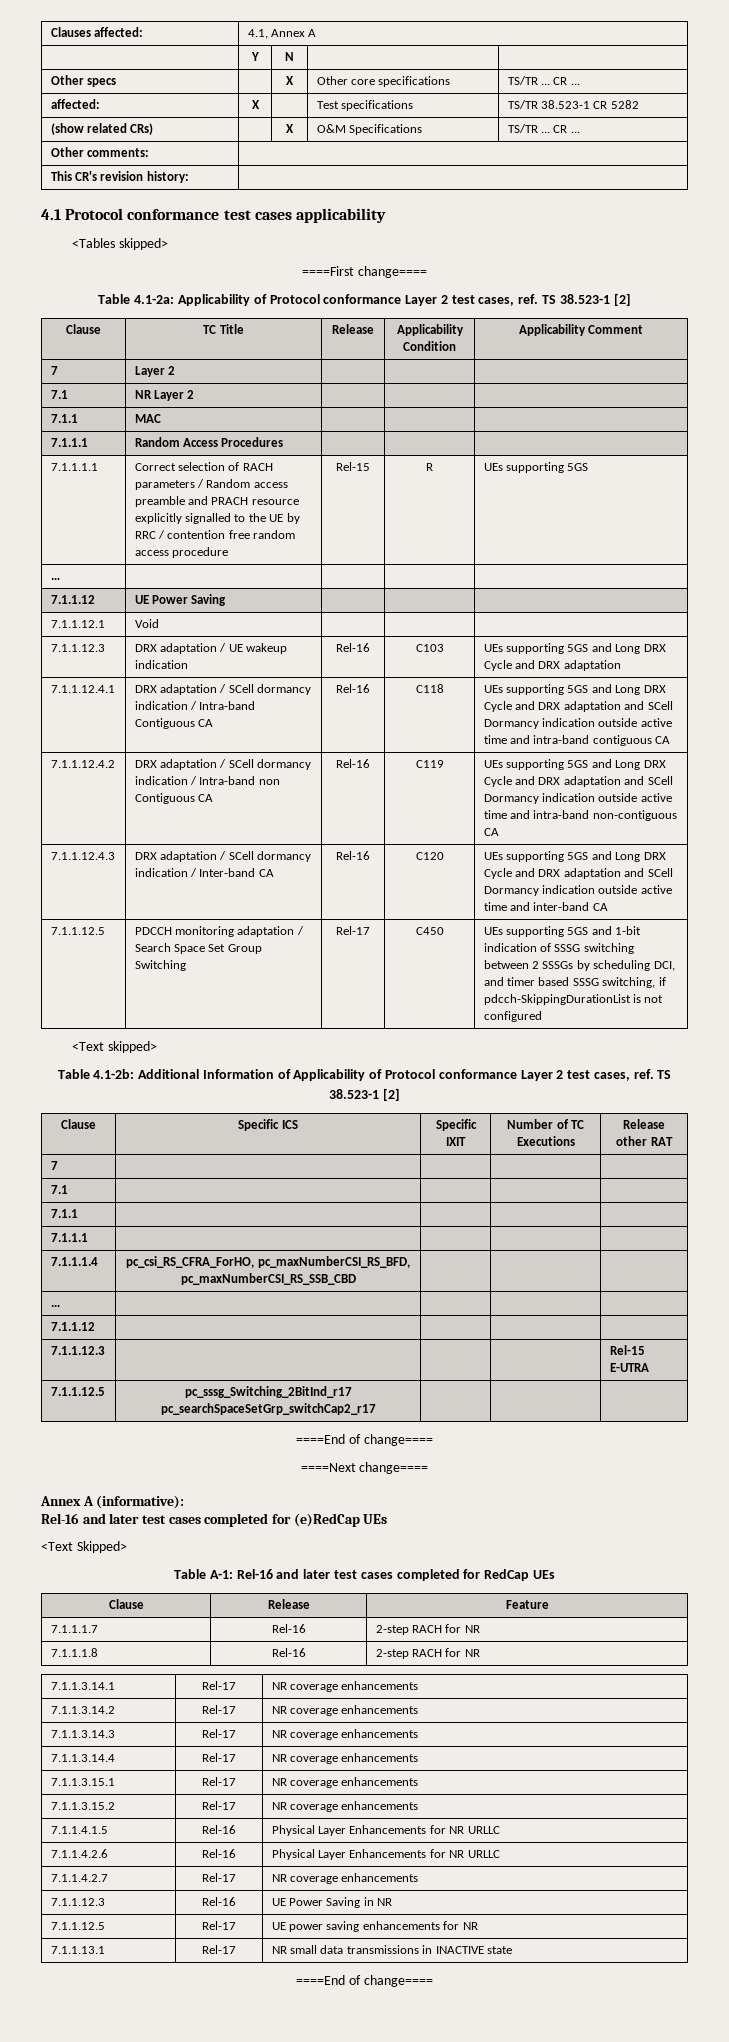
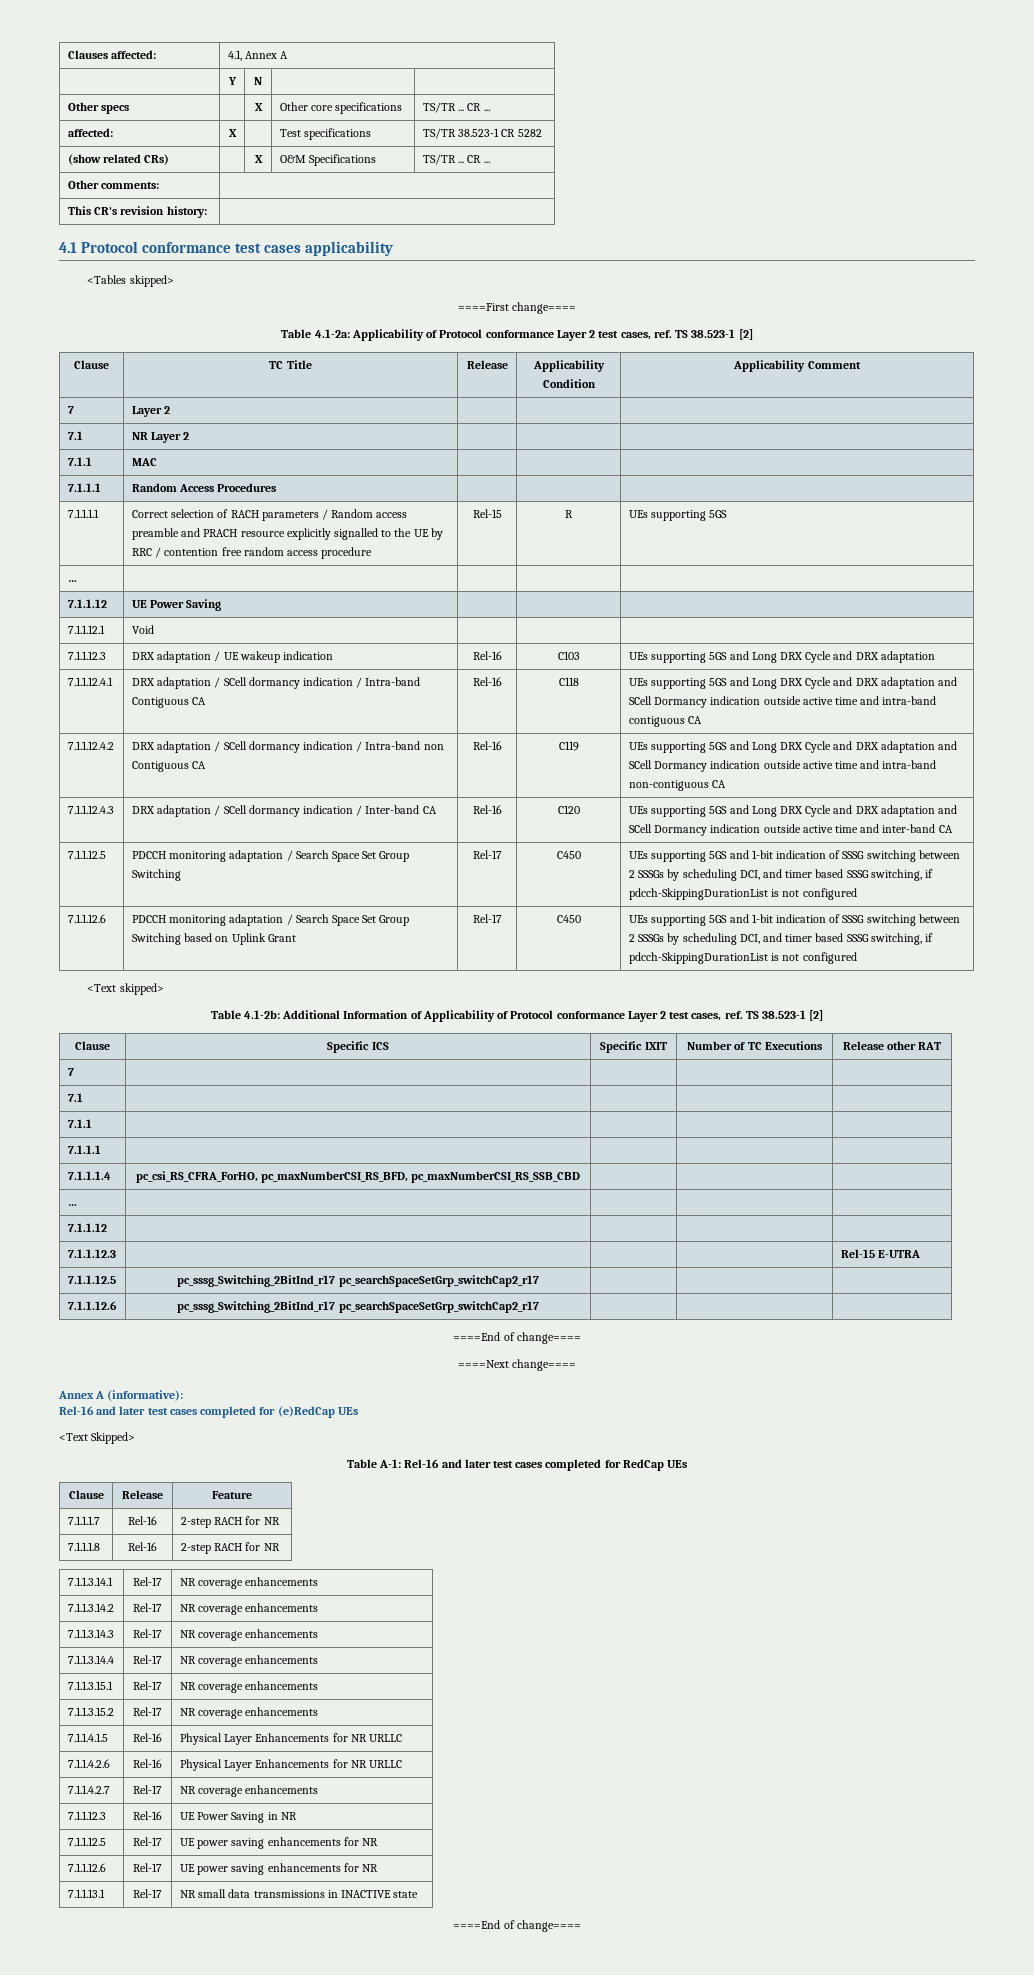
(542, 1016) none -> [67,914,106,923] [131,914,410,926] [131,933,296,945] [472,914,502,923] [556,915,581,923] [628,914,960,926] [628,933,934,945] [628,952,857,964] // 7.1.1.12.6 | PDCCH monitoring adaptation / Search Space Set Group Switching based on Uplink Grant | Rel-17 | C450 | UEs supporting 5GS and 1-bit indication of SSSG switching between 2 SSSGs by scheduling DCI, and timer based SSSG switching, if pdcch-SkippingDurationList is not configured
(376, 1409) none -> [67,1301,117,1310] [177,1301,539,1313] // 7.1.1.12.6 | pc_sssg_Switching_2BitInd_r17 pc_searchSpaceSetGrp_switchCap2_r17 | | |
(478, 1926) none -> [67,1863,106,1872] [133,1863,162,1872] [179,1863,378,1875] // 7.1.1.12.6 | Rel-17 | UE power saving enhancements for NR

